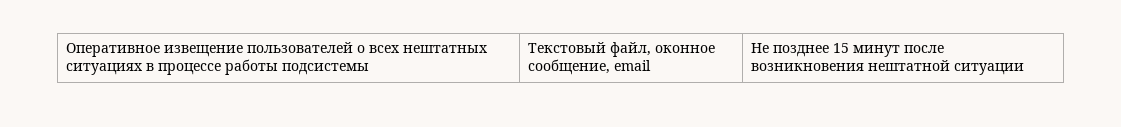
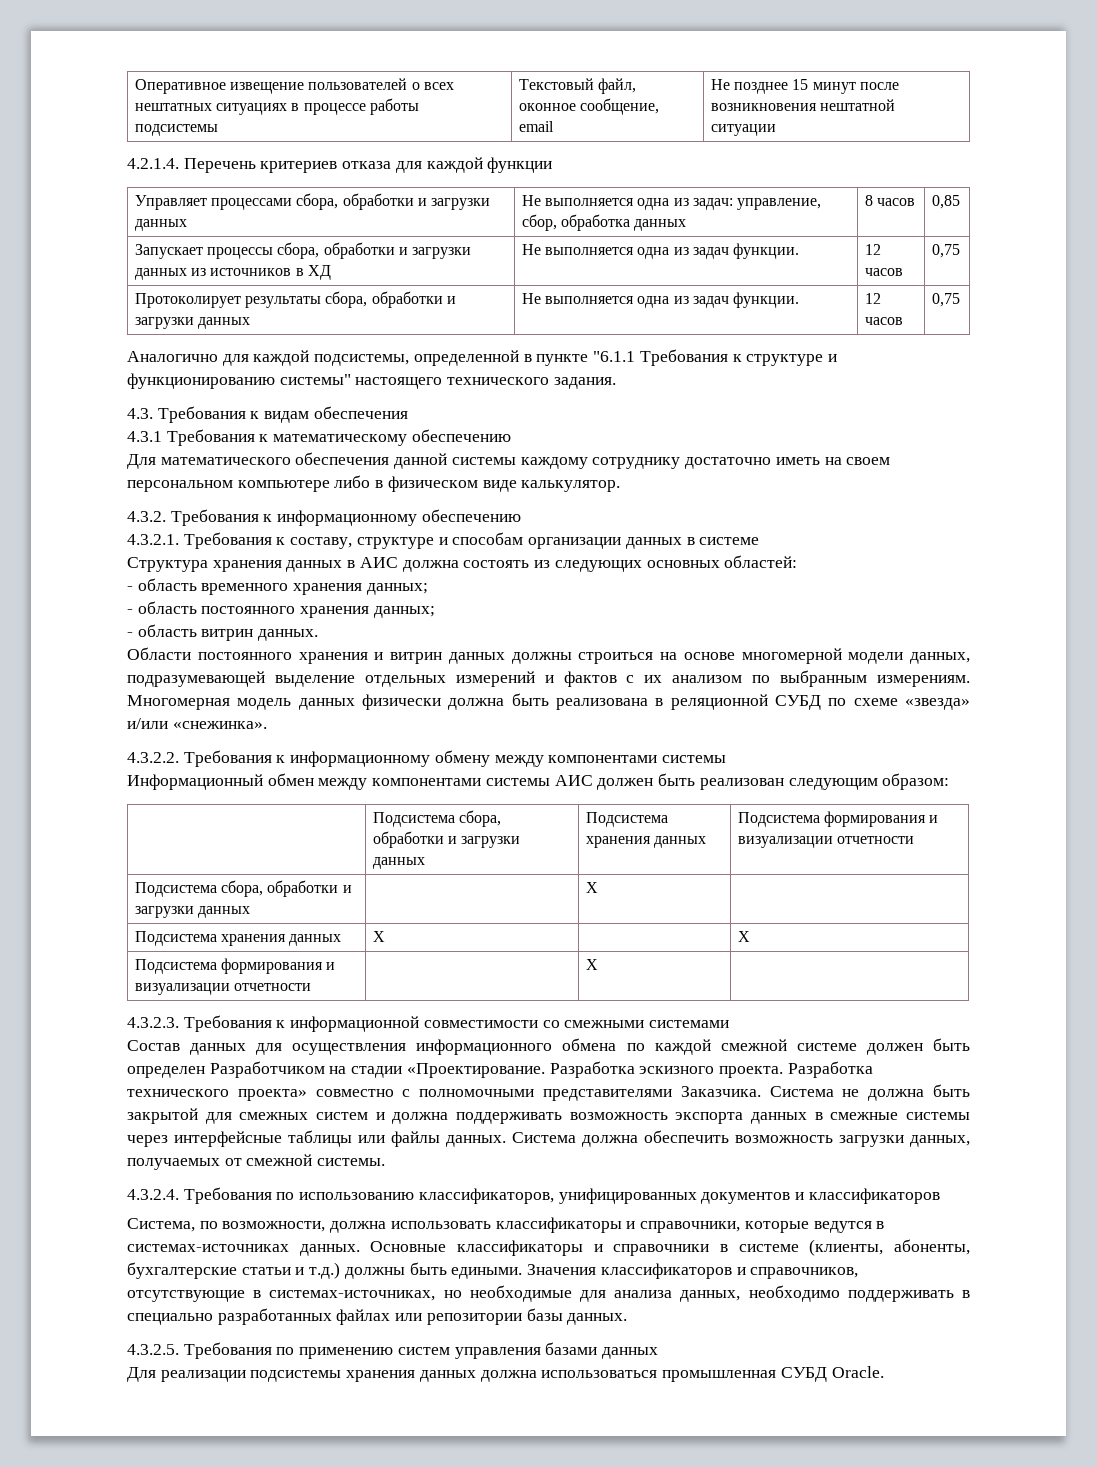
(1024, 69) none -> [127,157,553,173] [134,193,491,210] [134,219,187,231] [521,195,822,210] [521,214,687,231] [864,195,916,206] [931,195,960,209] [134,242,472,259] [134,265,332,280] [521,243,800,259] [864,244,881,255] [864,268,903,276] [931,244,960,258] [134,291,457,308] [134,317,251,329] [521,292,800,308] [864,293,881,304] [864,317,903,325] [931,293,960,307] [127,349,837,366] [127,373,616,389] [127,406,408,423] [127,429,511,446] [127,452,891,469] [127,475,621,492] [127,509,521,526] [127,532,760,549] [127,555,798,572] [127,578,428,595] [127,601,435,618] [127,624,319,641] [127,647,970,664] [127,670,970,687] [127,693,971,710] [127,718,267,729] [127,750,727,767] [127,773,950,790] [372,810,502,827] [372,831,521,848] [372,857,425,869] [585,812,668,827] [585,836,707,848] [737,811,939,827] [737,836,915,848] [134,880,352,897] [134,906,251,918] [585,882,598,893] [134,931,342,946] [372,931,385,942] [737,931,750,942] [134,958,336,974] [134,983,312,995] [585,959,598,970] [127,1015,730,1032] [127,1038,971,1055] [127,1061,873,1078] [127,1084,970,1101] [127,1108,970,1124] [127,1130,970,1147] [127,1154,386,1170] [127,1187,940,1204] [127,1217,885,1233] [127,1239,970,1256] [127,1262,859,1279] [127,1285,971,1302] [127,1308,628,1325] [127,1342,659,1359] [127,1366,884,1382] // 4.2.1.4. Перечень критериев отказа для каждой функции // Управляет процессами сбора, обработки и загрузки данных | Не выполняется одна из задач: управление, сбор, обработка данных | 8 часов | 0,85 // Запускает процессы сбора, обработки и загрузки данных из источников в ХД | Не выполняется одна из задач функции. | 12 часов | 0,75 // Протоколирует результаты сбора, обработки и загрузки данных | Не выполняется одна из задач функции. | 12 часов | 0,75 // Аналогично для каждой подсистемы, определенной в пункте "6.1.1 Требования к структуре и функционированию системы" настоящего технического задания. // 4.3. Требования к видам обеспечения // 4.3.1 Требования к математическому обеспечению // Для математического обеспечения данной системы каждому сотруднику достаточно иметь на своем персональном компьютере либо в физическом виде калькулятор. // 4.3.2. Требования к информационному обеспечению // 4.3.2.1. Требования к составу, структуре и способам организации данных в системе // Структура хранения данных в АИС должна состоять из следующих основных областей: // - область временного хранения данных; // - область постоянного хранения данных; // - область витрин данных. // Области постоянного хранения и витрин данных должны строиться на основе многомерной модели данных, подразумевающей выделение отдельных измерений и фактов с их анализом по выбранным измерениям. Многомерная модель данных физически должна быть реализована в реляционной СУБД по схеме «звезда» и/или «снежинка». // 4.3.2.2. Требования к информационному обмену между компонентами системы // Информационный обмен между компонентами системы АИС должен быть реализован следующим образом: // | Подсистема сбора, обработки и загрузки данных | Подсистема хранения данных | Подсистема формирования и визуализации отчетности // Подсистема сбора, обработки и загрузки данных | | X | // Подсистема хранения данных | X | | X // Подсистема формирования и визуализации отчетности | | X | // 4.3.2.3. Требования к информационной совместимости со смежными системами // Состав данных для осуществления информационного обмена по каждой смежной системе должен быть определен Разработчиком на стадии «Проектирование. Разработка эскизного проекта. Разработка технического проекта» совместно с полномочными представителями Заказчика. Система не должна быть закрытой для смежных систем и должна поддерживать возможность экспорта данных в смежные системы через интерфейсные таблицы или файлы данных. Система должна обеспечить возможность загрузки данных, получаемых от смежной системы. // 4.3.2.4. Требования по использованию классификаторов, унифицированных документов и классификаторов // Система, по возможности, должна использовать классификаторы и справочники, которые ведутся в системах-источниках данных. Основные классификаторы и справочники в системе (клиенты, абоненты, бухгалтерские статьи и т.д.) должны быть едиными. Значения классификаторов и справочников, отсутствующие в системах-источниках, но необходимые для анализа данных, необходимо поддерживать в специально разработанных файлах или репозитории базы данных. // 4.3.2.5. Требования по применению систем управления базами данных // Для реализации подсистемы хранения данных должна использоваться промышленная СУБД Oracle.

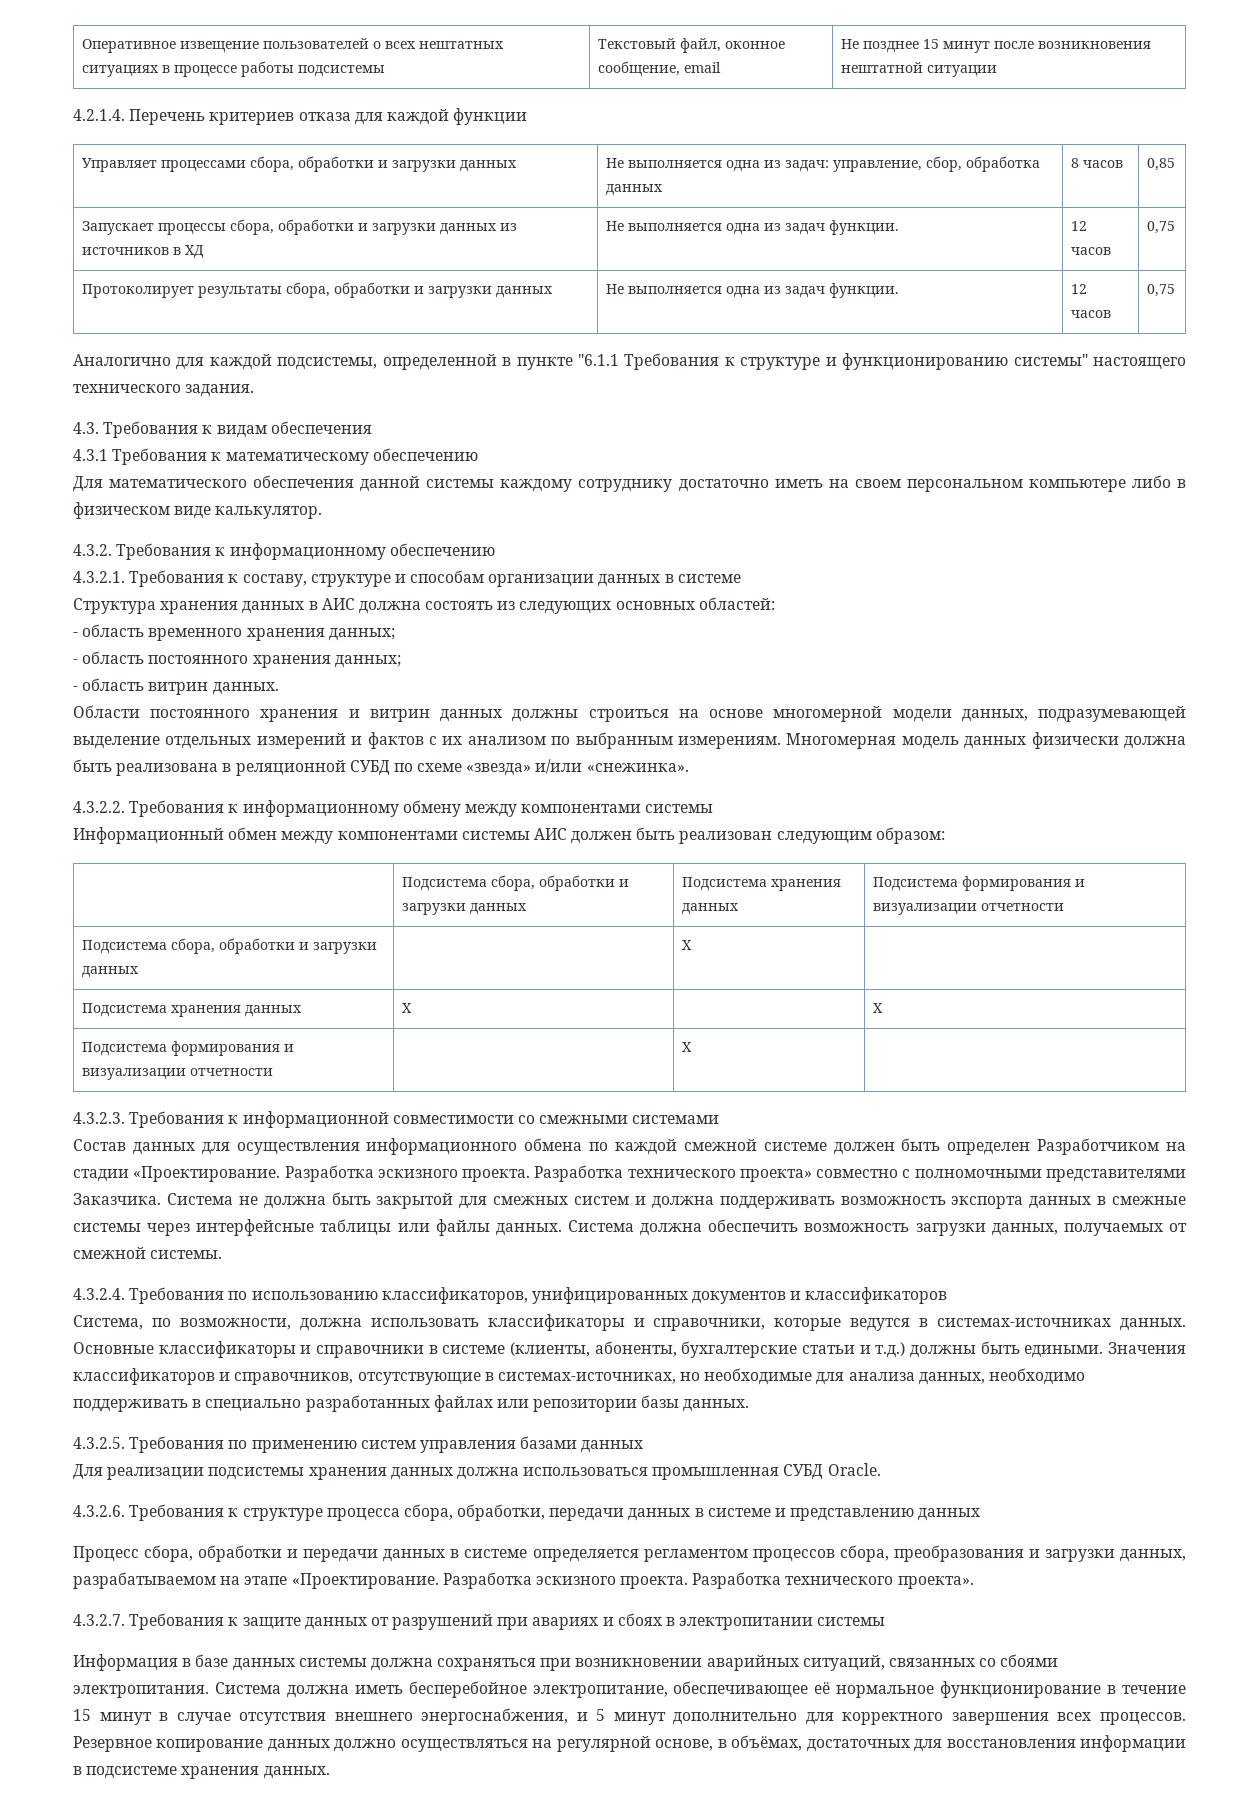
(884, 1372) none -> [73,1504,981,1521] [73,1545,1186,1562] [73,1572,974,1589] [73,1613,886,1630] [73,1654,1059,1671] [73,1681,1186,1698] [73,1708,1186,1725] [73,1735,1186,1752] [73,1766,330,1779] // 4.3.2.6. Требования к структуре процесса сбора, обработки, передачи данных в системе и представлению данных // Процесс сбора, обработки и передачи данных в системе определяется регламентом процессов сбора, преобразования и загрузки данных, разрабатываемом на этапе «Проектирование. Разработка эскизного проекта. Разработка технического проекта». // 4.3.2.7. Требования к защите данных от разрушений при авариях и сбоях в электропитании системы // Информация в базе данных системы должна сохраняться при возникновении аварийных ситуаций, связанных со сбоями электропитания. Система должна иметь бесперебойное электропитание, обеспечивающее её нормальное функционирование в течение 15 минут в случае отсутствия внешнего энергоснабжения, и 5 минут дополнительно для корректного завершения всех процессов. Резервное копирование данных должно осуществляться на регулярной основе, в объёмах, достаточных для восстановления информации в подсистеме хранения данных.

